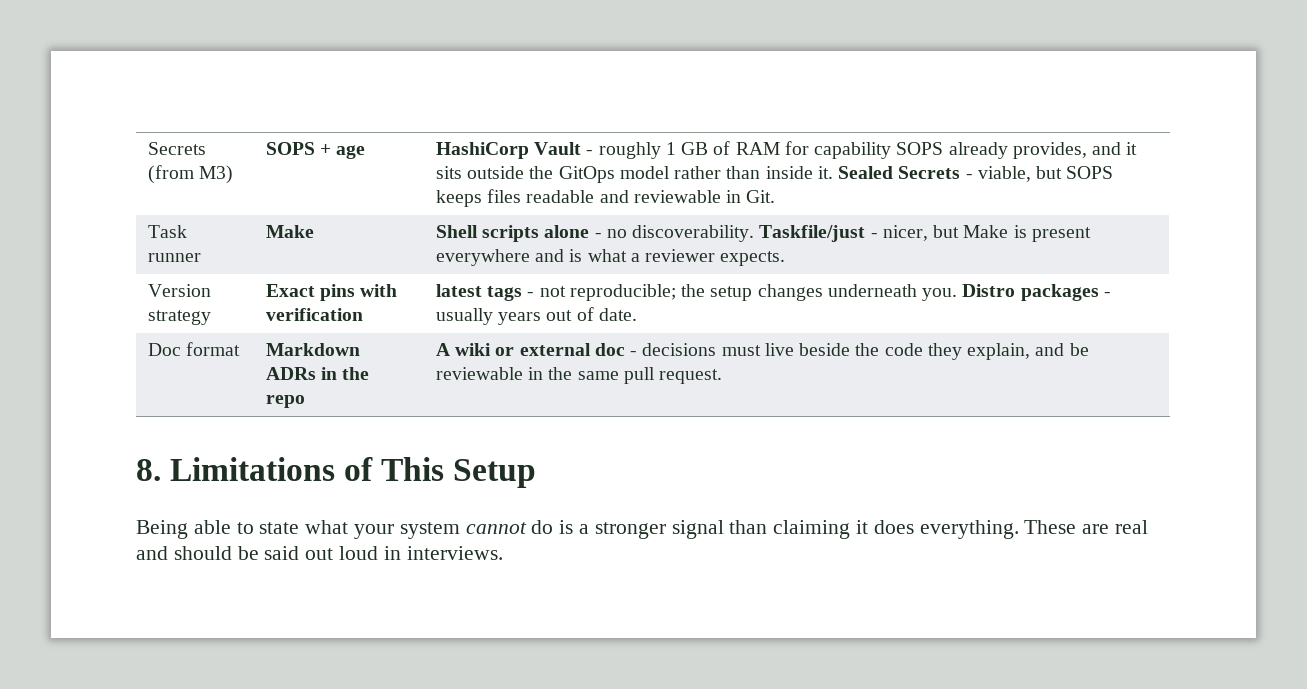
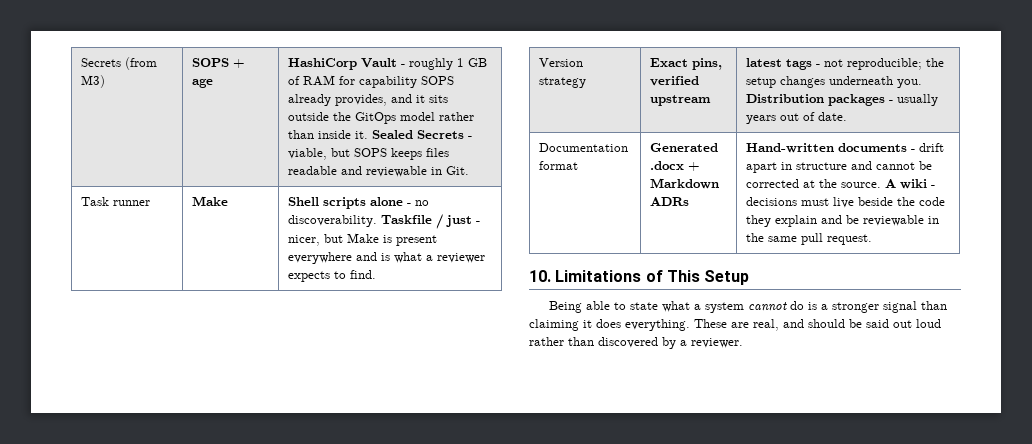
[759,225,866,242] Taskfile/just -> [380,214,472,229] Taskfile / just
[720,251,786,266] expects. -> [287,270,376,282] expects to find.
[320,284,398,301] [265,308,363,321] pins with verification -> [691,58,722,70] [649,76,699,86] [649,95,711,106] pins, verified upstream
[962,284,1016,297] Distro -> [745,94,824,103] Distribution
[147,343,181,356] Doc -> [538,143,628,152] Documentation
(241, 349) none -> [649,143,718,152] [649,161,700,171] Generated .docx +
[321,367,370,380] [265,395,305,408] [435,343,625,356] in the repo | A wiki or external doc -> [745,143,944,153] [745,161,932,173] [745,179,927,189] | Hand-written documents - drift apart in structure and cannot be corrected at the source. A wiki
[967,343,1031,360] explain, -> [774,215,817,227] explain
[136,459,161,481] 8. -> [529,270,551,282] 10.
[354,524,395,539] your -> [693,304,701,310] a
[1115,520,1149,534] real -> [753,319,779,331] real,
[383,546,503,560] in interviews. -> [529,337,743,349] rather than discovered by a reviewer.

